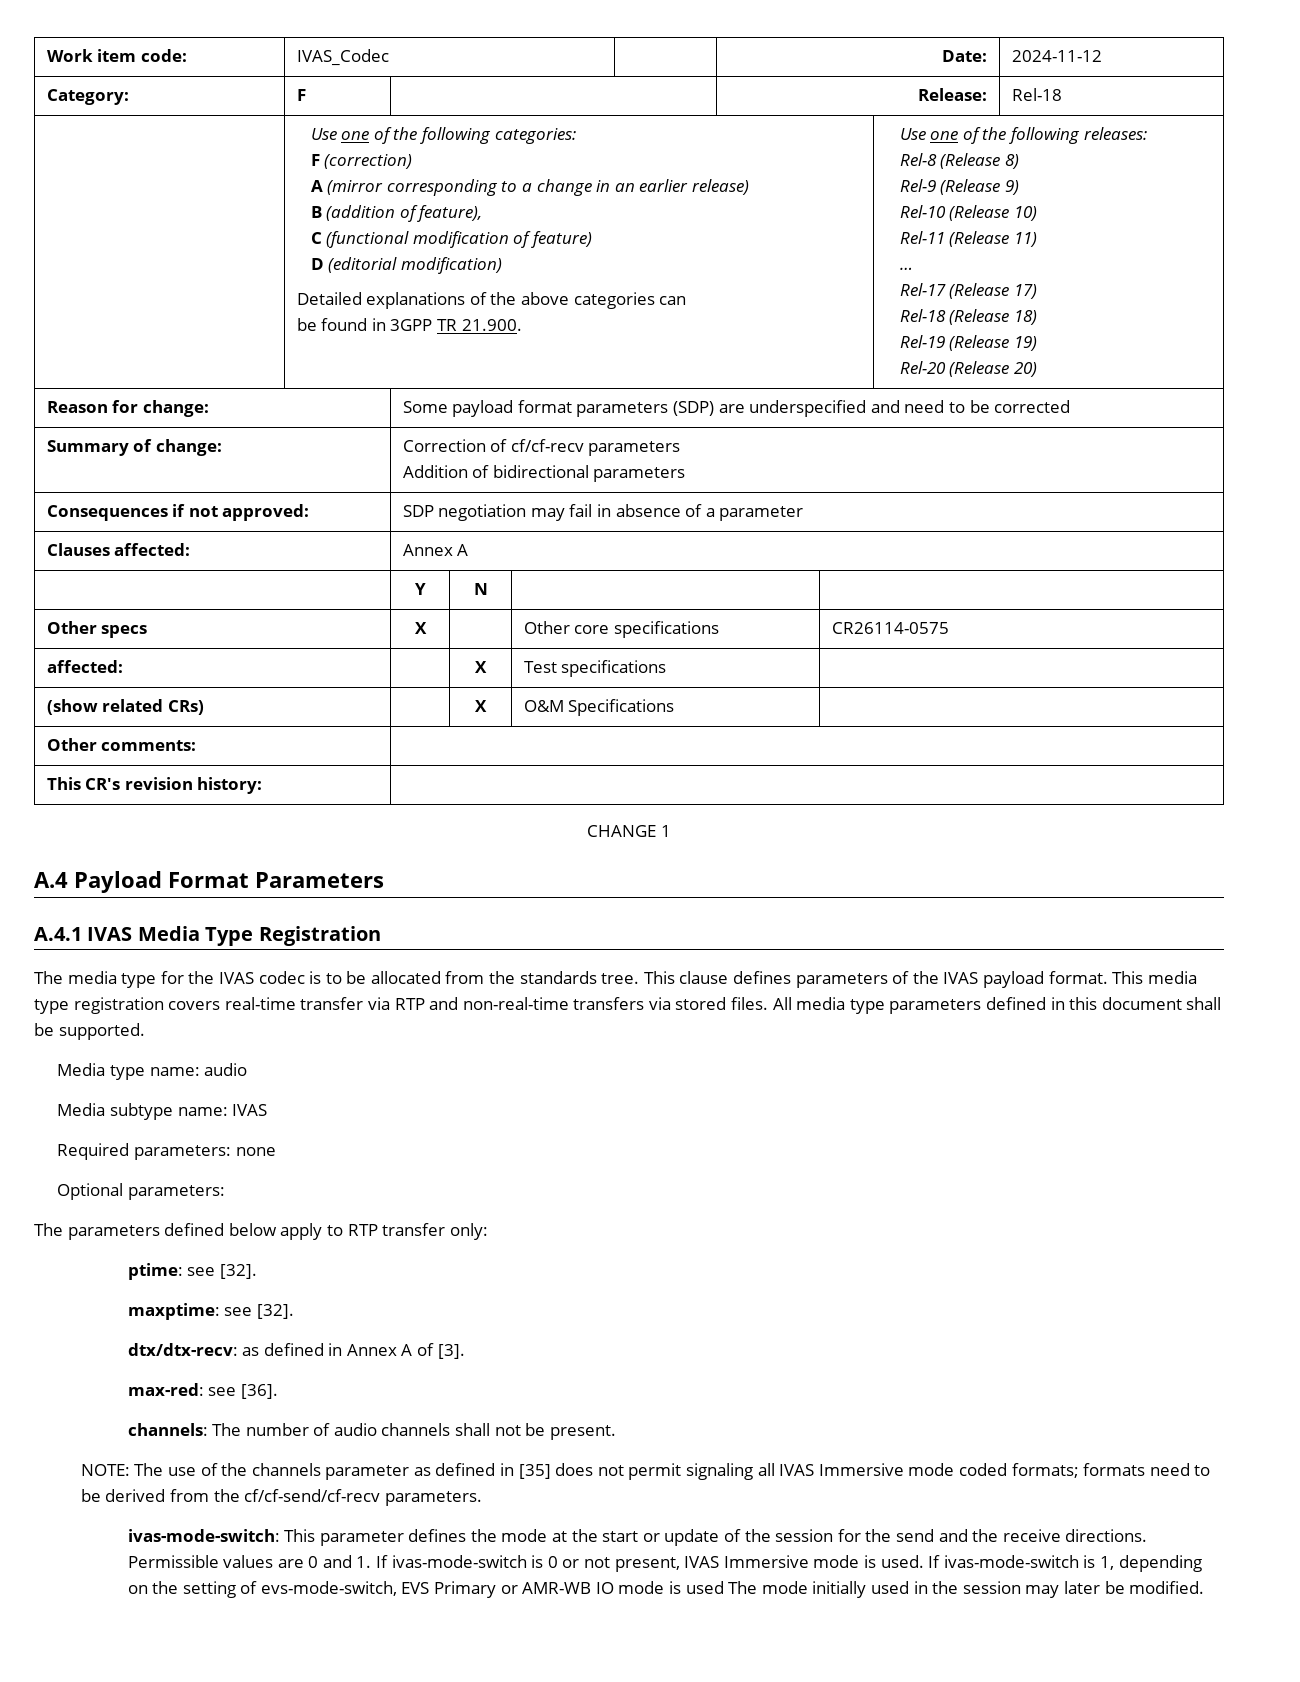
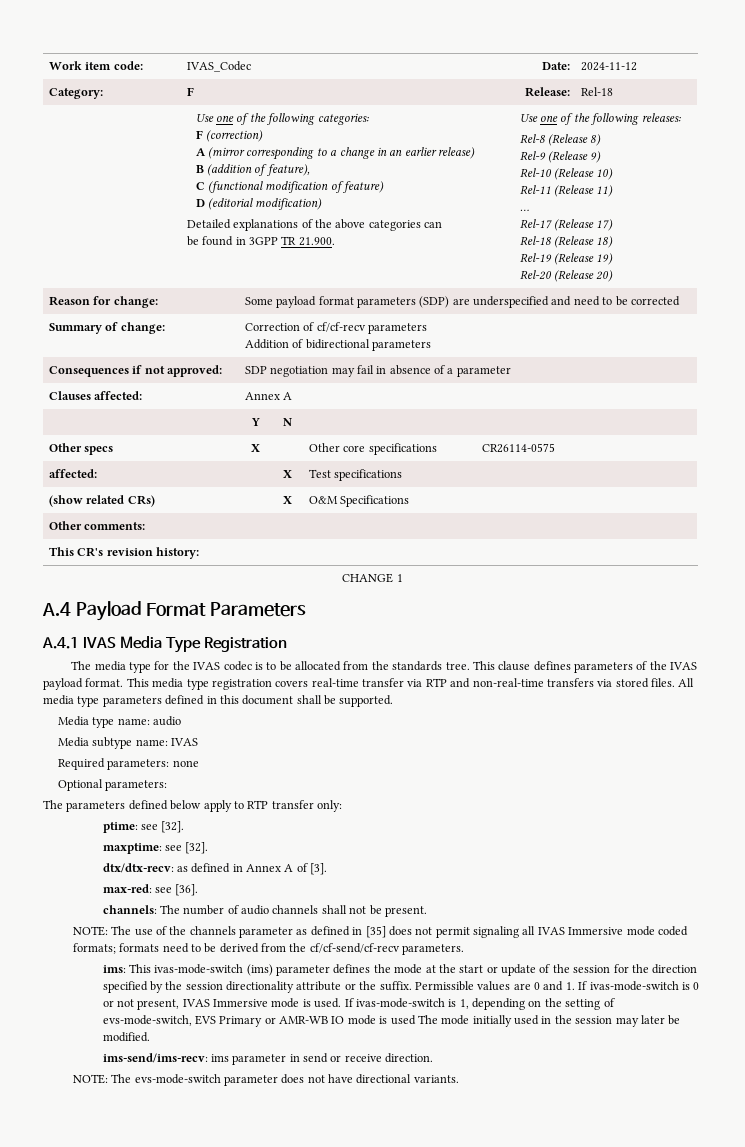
[127,1529,316,1542] ivas-mode-switch: This -> [102,964,273,976] ims: This ivas-mode-switch (ims)
[895,1529,1148,1542] send and the receive directions. -> [652,964,698,974] [102,981,412,993] direction specified by the session directionality attribute or the suffix.
(1205, 1587) none -> [102,1053,434,1065] [72,1074,459,1086] // ims-send/ims-recv: ims parameter in send or receive direction. // NOTE: The evs-mode-switch parameter does not have directional variants.

